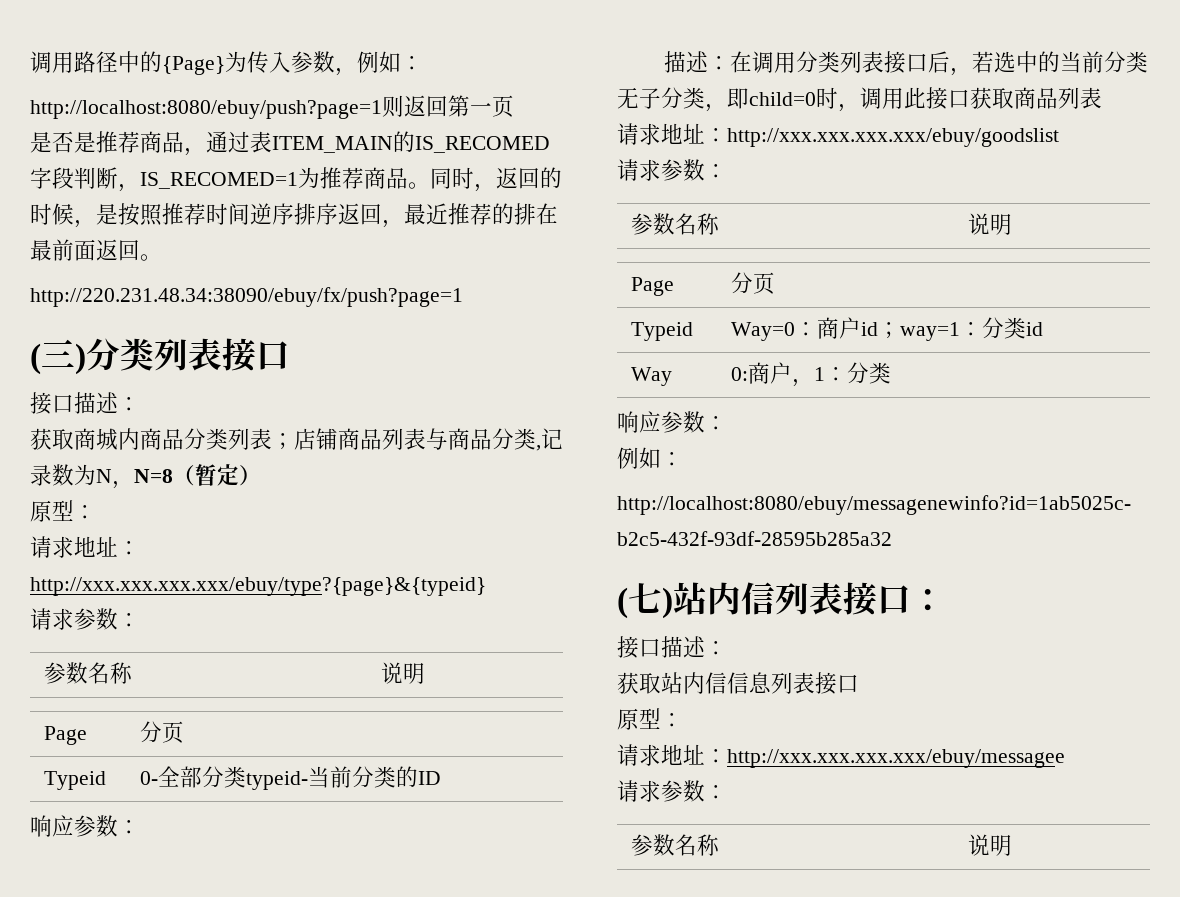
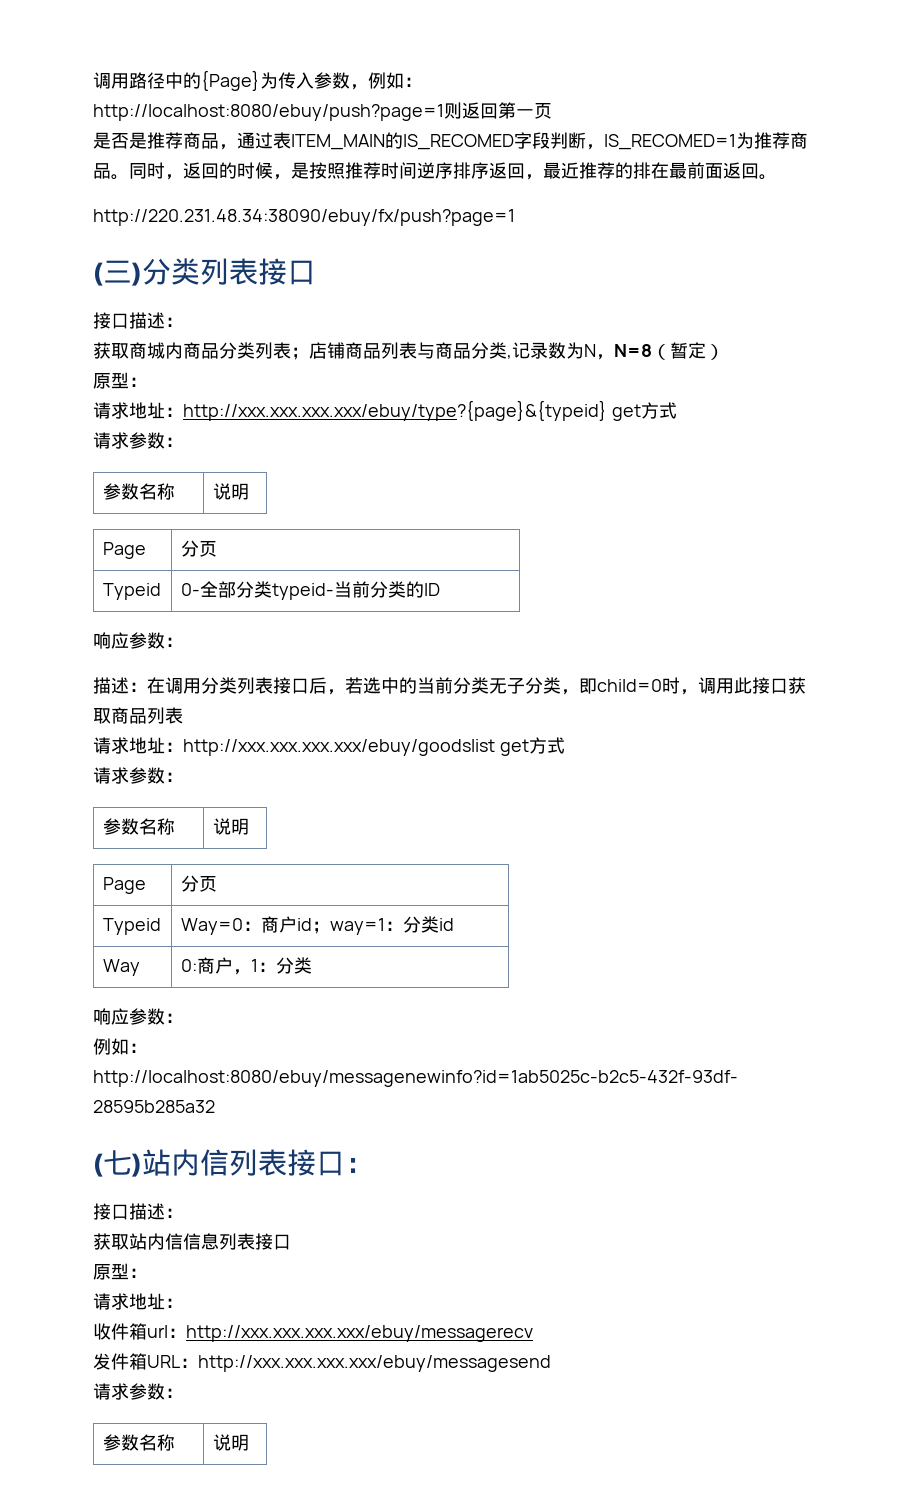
(486, 586) none -> [611,402,677,421] get方式
(1059, 137) none -> [499,737,565,756] get方式
[727,749,1065,768] http://xxx.xxx.xxx.xxx/ebuy/messagee -> [93,1323,533,1342] [93,1353,551,1372] // 收件箱url：http://xxx.xxx.xxx.xxx/ebuy/messagerecv // 发件箱URL：http://xxx.xxx.xxx.xxx/ebuy/messagesend

